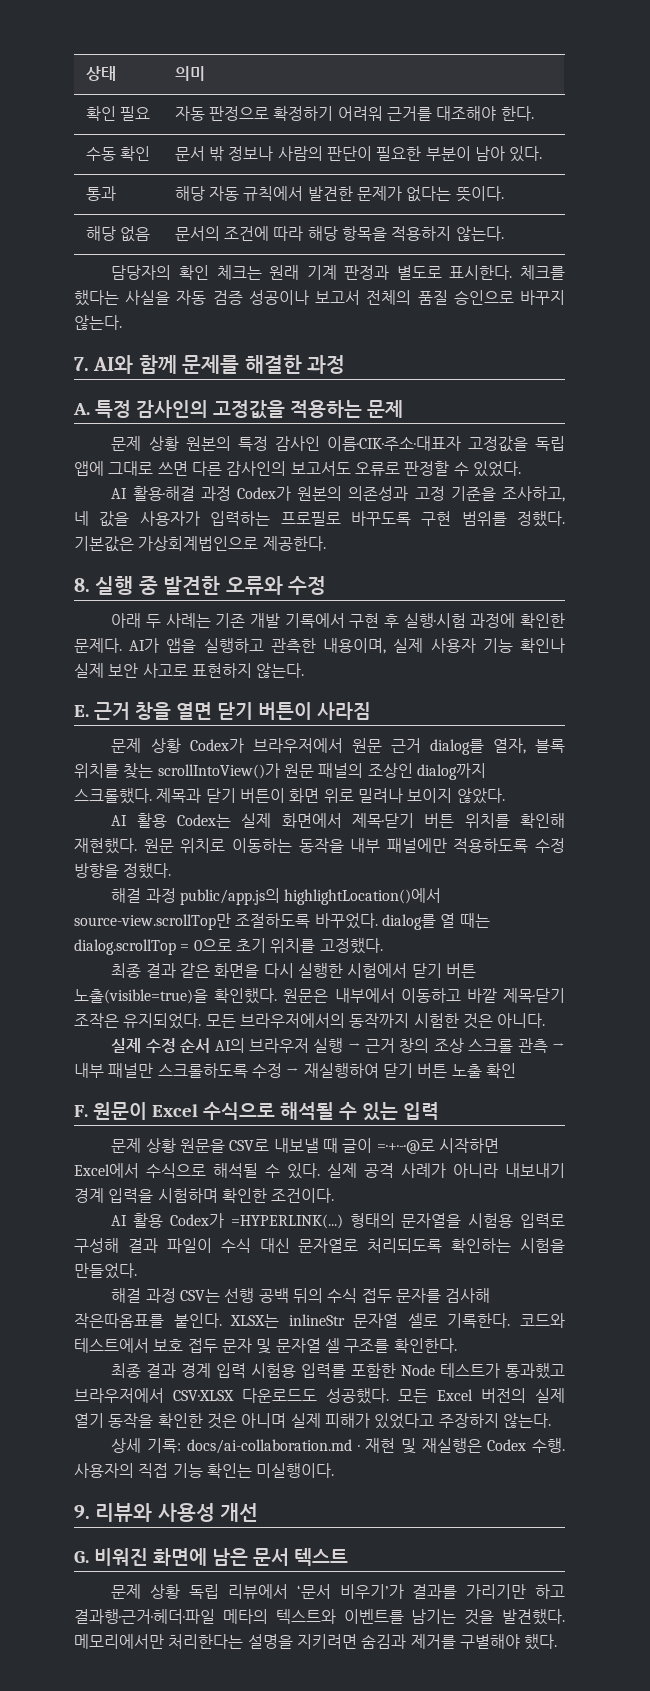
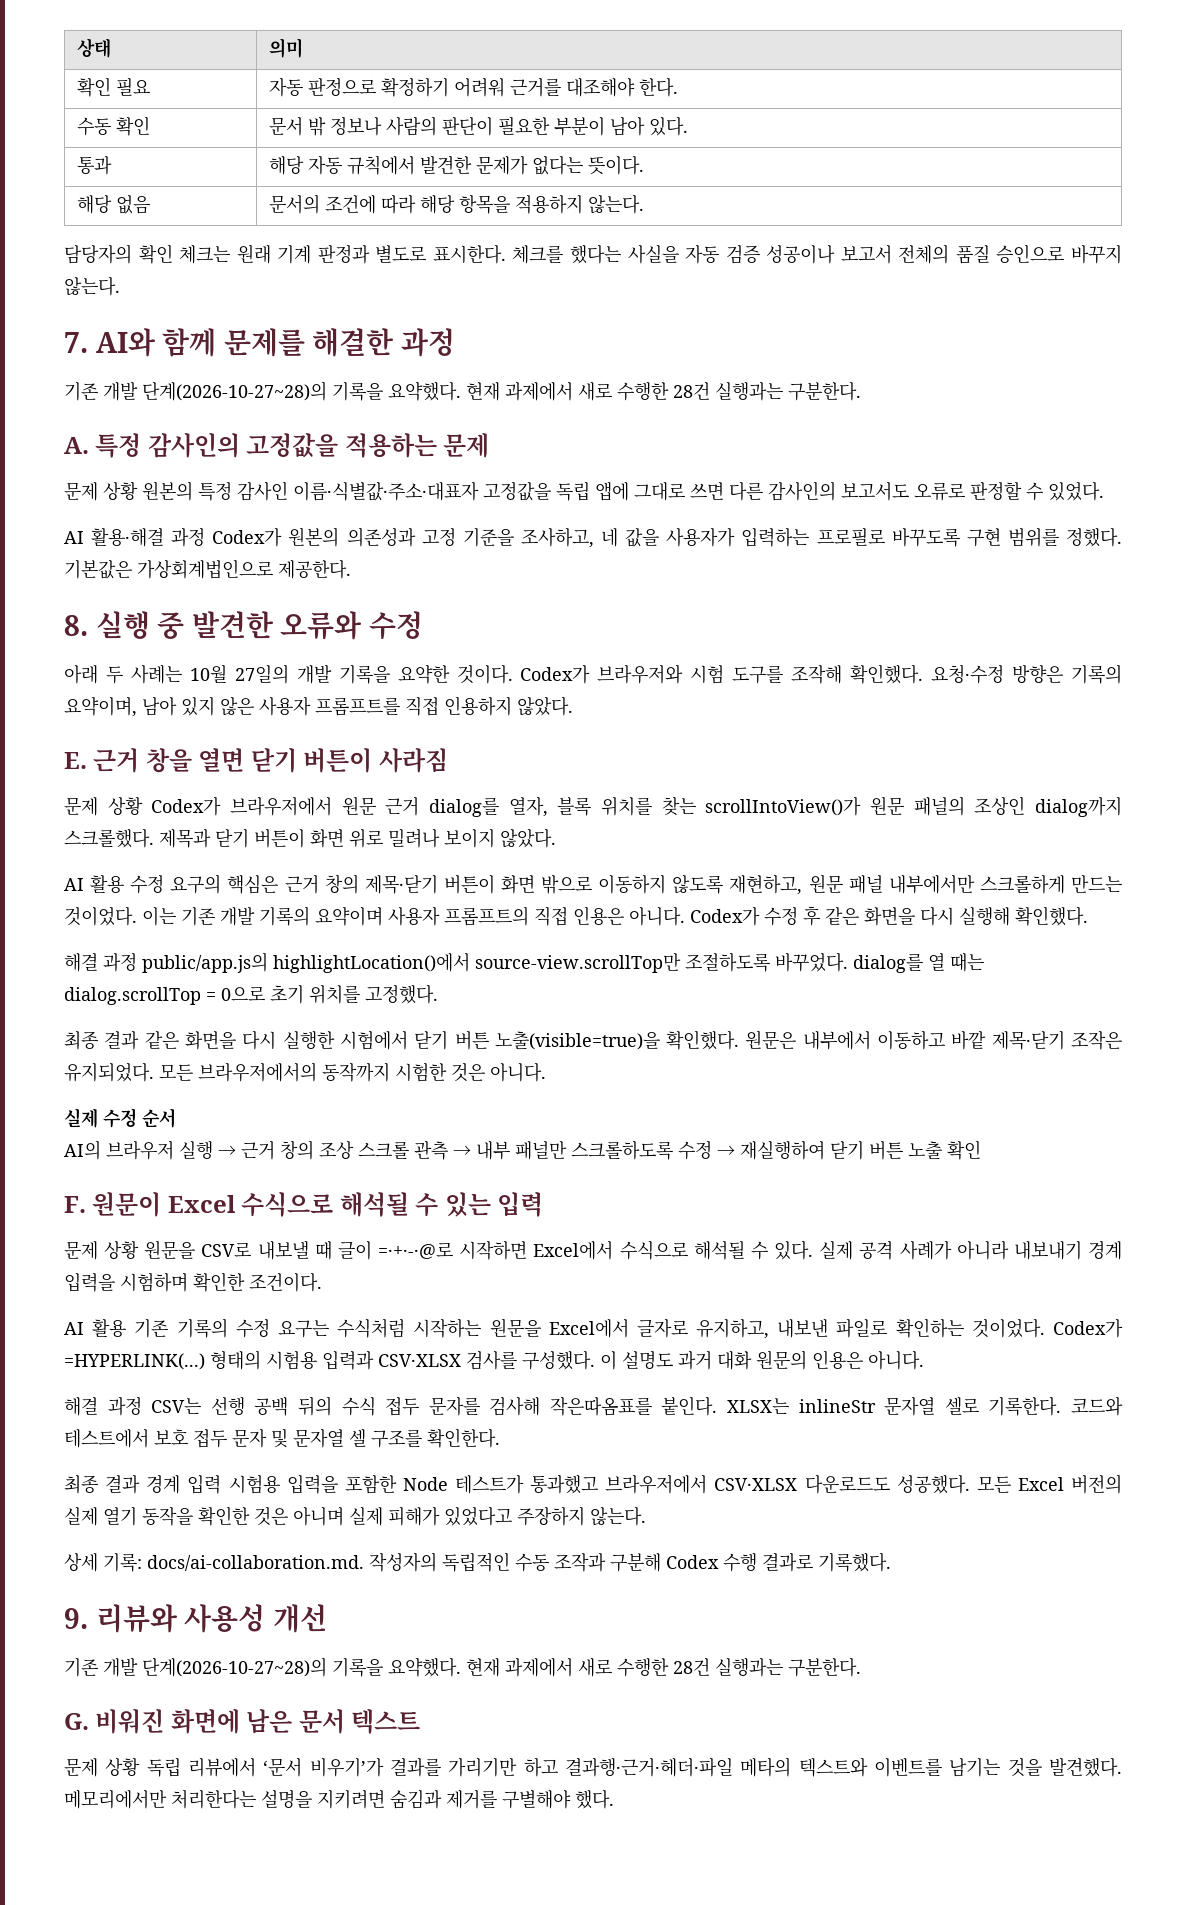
(345, 364) none -> [64,381,861,401] // 기존 개발 단계(2026-10-27~28)의 기록을 요약했다. 현재 과제에서 새로 수행한 28건 실행과는 구분한다.
[326,436,461,451] 이름·CIK·주소·대표자 -> [293,481,479,501] 이름·식별값·주소·대표자
[215,613,565,628] [74,638,565,654] [74,663,305,678] 기존 개발 기록에서 구현 후 실행·시험 과정에 확인한 문제다. AI가 앱을 실행하고 관측한 내용이며, 실제 사용자 기능 확인나 실제 보안 사고로 표현하지 않는다. -> [189,664,1123,684] [64,696,573,717] 10월 27일의 개발 기록을 요약한 것이다. Codex가 브라우저와 시험 도구를 조작해 확인했다. 요청·수정 방향은 기록의 요약이며, 남아 있지 않은 사용자 프롬프트를 직접 인용하지 않았다.
[177,813,565,828] [74,838,565,854] [74,863,172,879] Codex는 실제 화면에서 제목·닫기 버튼 위치를 확인해 재현했다. 원문 위치로 이동하는 동작을 내부 패널에만 적용하도록 수정 방향을 정했다. -> [130,874,1122,895] [64,906,1088,926] 수정 요구의 핵심은 근거 창의 제목·닫기 버튼이 화면 밖으로 이동하지 않도록 재현하고, 원문 패널 내부에서만 스크롤하게 만드는 것이었다. 이는 기존 개발 기록의 요약이며 사용자 프롬프트의 직접 인용은 아니다. Codex가 수정 후 같은 화면을 다시 실행해 확인했다.
(211, 1045) none -> (176, 1118) //
[170,1213,565,1229] [74,1238,565,1253] [74,1263,137,1279] Codex가 =HYPERLINK(...) 형태의 문자열을 시험용 입력로 구성해 결과 파일이 수식 대신 문자열로 처리되도록 확인하는 시험을 만들었다. -> [134,1318,1123,1339] [64,1350,924,1370] 기존 기록의 수정 요구는 수식처럼 시작하는 원문을 Excel에서 글자로 유지하고, 내보낸 파일로 확인하는 것이었다. Codex가 =HYPERLINK(...) 형태의 시험용 입력과 CSV·XLSX 검사를 구성했다. 이 설명도 과거 대화 원문의 인용은 아니다.
[301,1363,347,1378] 입력를 -> [286,1475,338,1494] 입력을
[186,1438,565,1454] [74,1463,335,1478] [74,1503,259,1522] docs/ai-collaboration.md · 재현 및 재실행은 Codex 수행. 사용자의 직접 기능 확인는 미실행이다. // 9. 리뷰와 사용성 개선 -> [147,1552,891,1572] [64,1604,327,1633] [64,1657,861,1677] docs/ai-collaboration.md. 작성자의 독립적인 수동 조작과 구분해 Codex 수행 결과로 기록했다. // 9. 리뷰와 사용성 개선 // 기존 개발 단계(2026-10-27~28)의 기록을 요약했다. 현재 과제에서 새로 수행한 28건 실행과는 구분한다.

